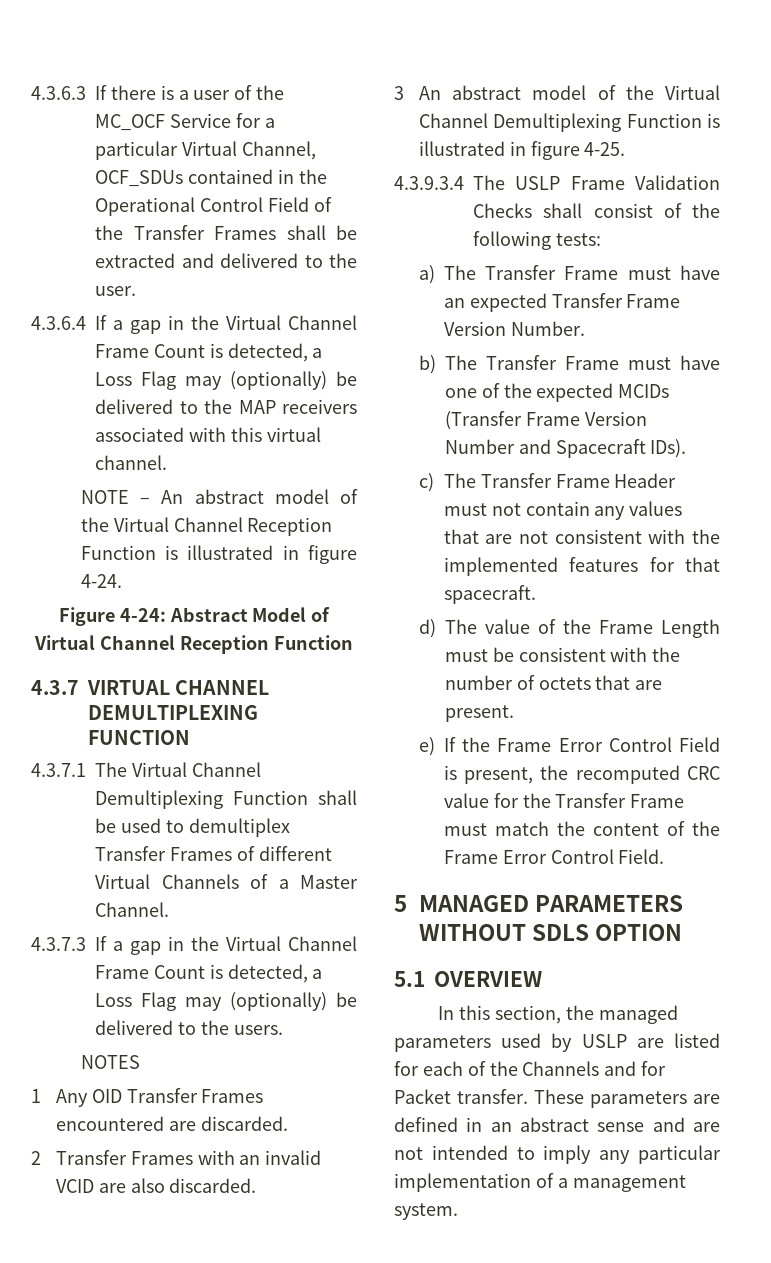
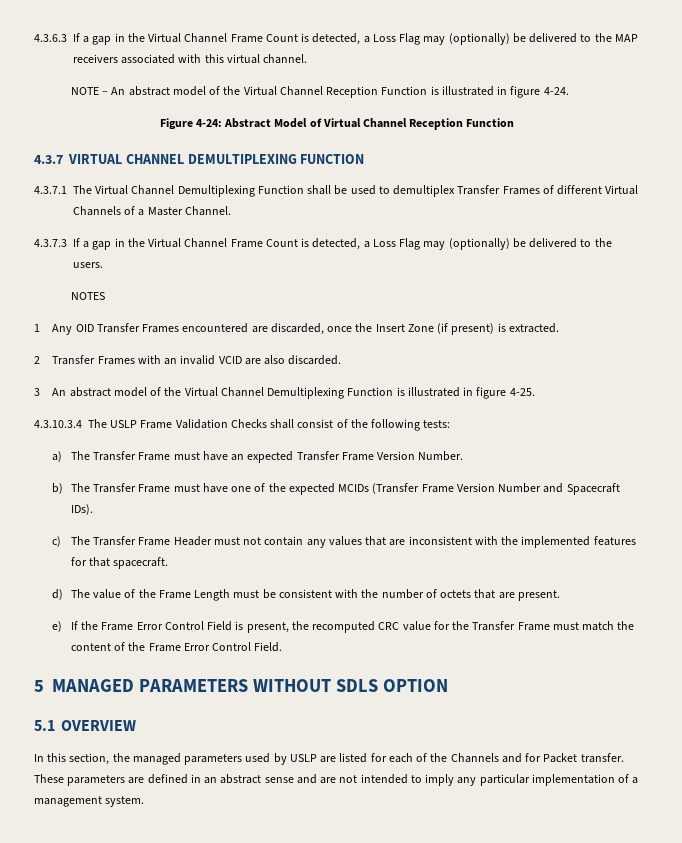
[110,85,285,100] [95,113,275,131] [95,141,316,160] [95,169,327,187] [95,197,332,216] [95,225,357,240] [95,253,357,268] [95,286,136,296] [31,315,107,330] there is a user of the MC_OCF Service for a particular Virtual Channel, OCF_SDUs contained in the Operational Control Field of the Transfer Frames shall be extracted and delivered to the user. // 4.3.6.4 If -> (80, 37) none
[200,1116,288,1131] discarded. -> [270,323,559,335] discarded, once the Insert Zone (if present) is extracted.
[394,176,464,190] 4.3.9.3.4 -> [34,420,82,428] 4.3.10.3.4
[519,529,642,544] not consistent -> [408,536,472,545] inconsistent

